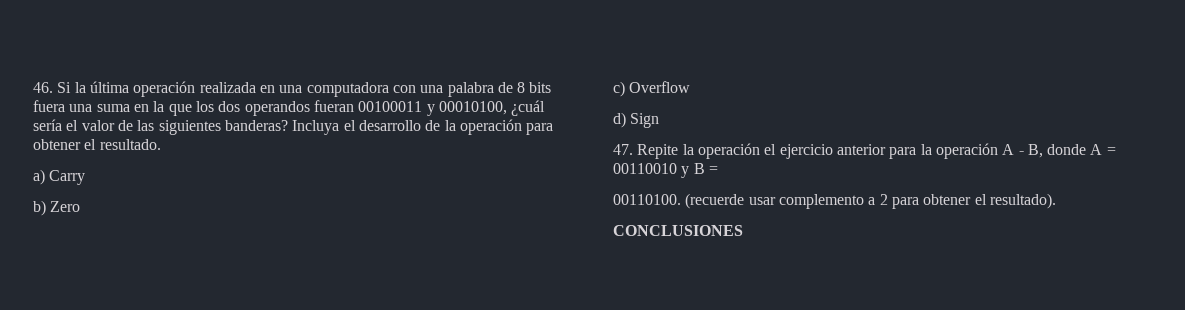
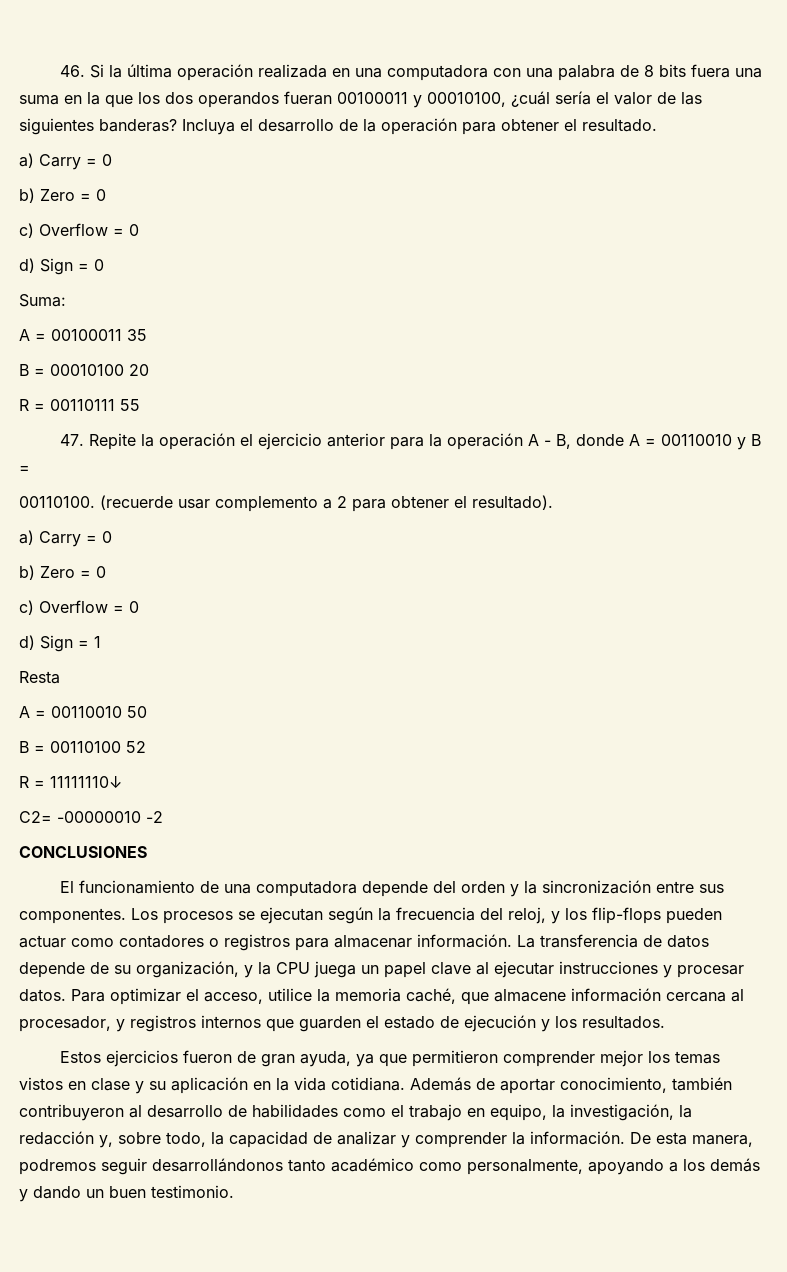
[33,200,81,216] [613,81,691,97] [613,112,660,128] // b) Zero // c) Overflow // d) Sign -> [86,154,112,166] [19,188,106,203] [19,223,139,238] [19,258,104,275] [19,294,66,307] [19,329,147,341] [19,364,149,376] [19,399,140,411] = 0 // b) Zero = 0 // c) Overflow = 0 // d) Sign = 0 // Suma: // A = 00100011 35 // B = 00010100 20 // R = 00110111 55
[613,225,743,236] CONCLUSIONES -> [19,530,112,547] [19,565,106,580] [19,600,139,615] [19,635,101,652] [19,671,60,684] [19,706,147,718] [19,741,146,753] [19,776,122,788] [19,811,163,823] [19,846,147,858] [60,880,725,897] [19,907,722,924] [19,934,709,951] [19,961,744,978] [19,988,744,1005] [19,1015,665,1032] [60,1050,721,1067] [19,1077,732,1094] [19,1104,692,1121] [19,1131,753,1148] [19,1158,760,1175] [19,1185,234,1202] a) Carry = 0 // b) Zero = 0 // c) Overflow = 0 // d) Sign = 1 // Resta // A = 00110010 50 // B = 00110100 52 // R = 11111110↓ // C2= -00000010 -2 // CONCLUSIONES // El funcionamiento de una computadora depende del orden y la sincronización entre sus componentes. Los procesos se ejecutan según la frecuencia del reloj, y los flip-flops pueden actuar como contadores o registros para almacenar información. La transferencia de datos depende de su organización, y la CPU juega un papel clave al ejecutar instrucciones y procesar datos. Para optimizar el acceso, utilice la memoria caché, que almacene información cercana al procesador, y registros internos que guarden el estado de ejecución y los resultados. // Estos ejercicios fueron de gran ayuda, ya que permitieron comprender mejor los temas vistos en clase y su aplicación en la vida cotidiana. Además de aportar conocimiento, también contribuyeron al desarrollo de habilidades como el trabajo en equipo, la investigación, la redacción y, sobre todo, la capacidad de analizar y comprender la información. De esta manera, podremos seguir desarrollándonos tanto académico como personalmente, apoyando a los demás y dando un buen testimonio.

